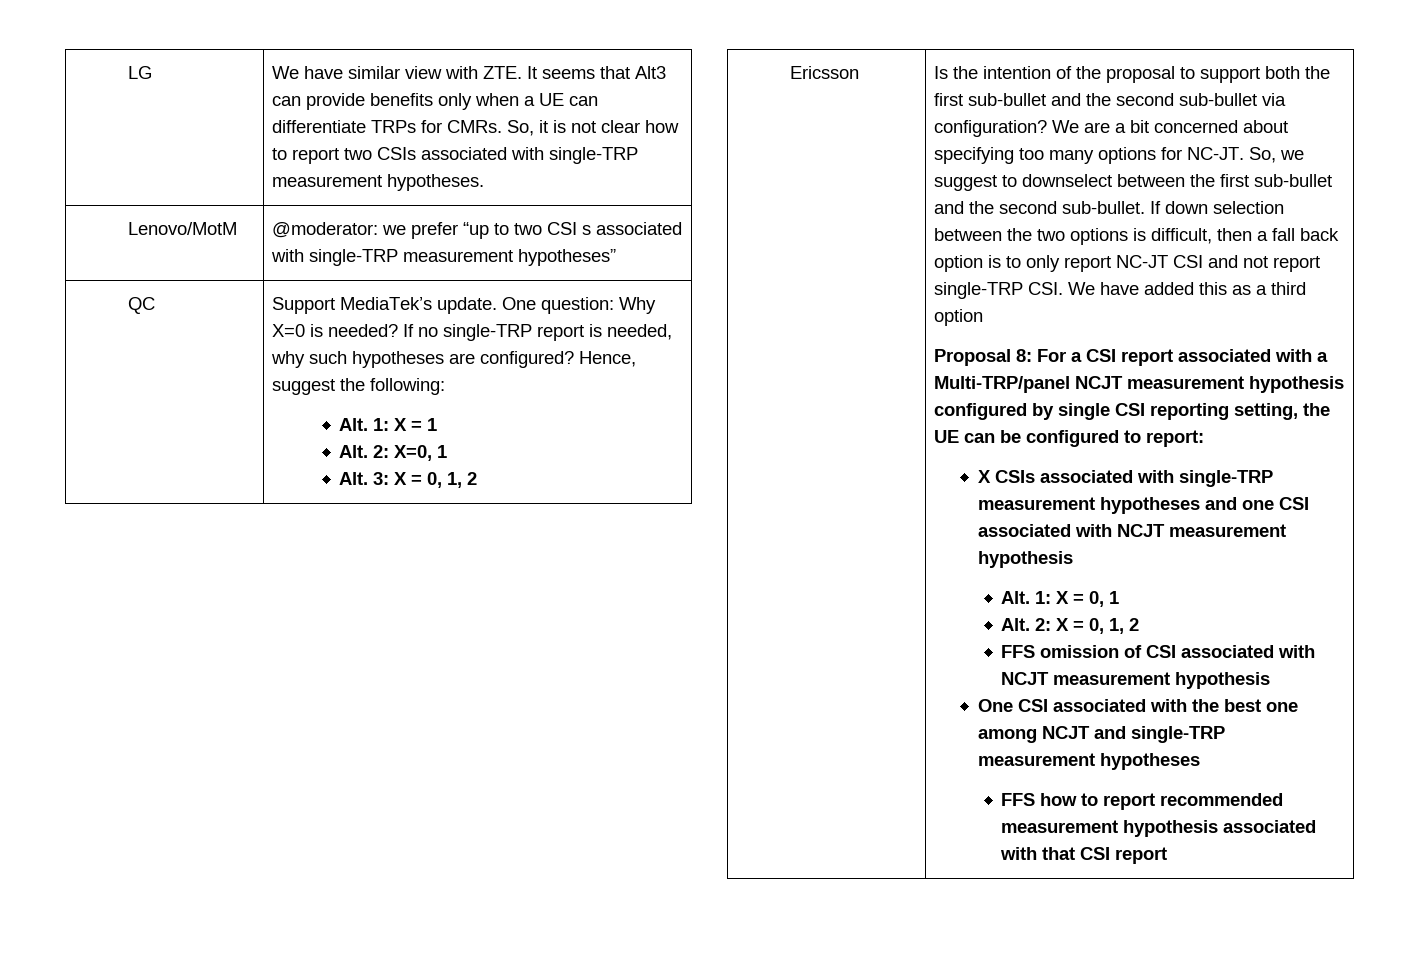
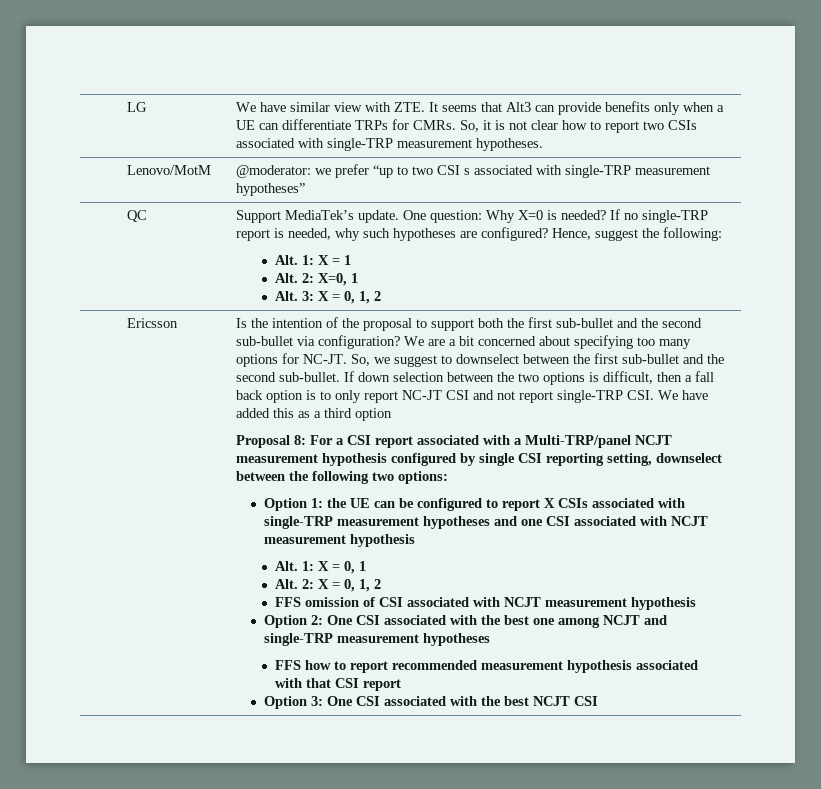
(1299, 411) none -> [656,453,723,463] [236,471,449,484] [263,498,323,511] downselect between the following two options: // Option 1:
[1146,430,1205,447] report: // -> [501,499,540,511] report
(1271, 680) none -> [263,615,323,628] Option 2:
(1168, 855) none -> [263,696,598,709] // Option 3: One CSI associated with the best NCJT CSI

